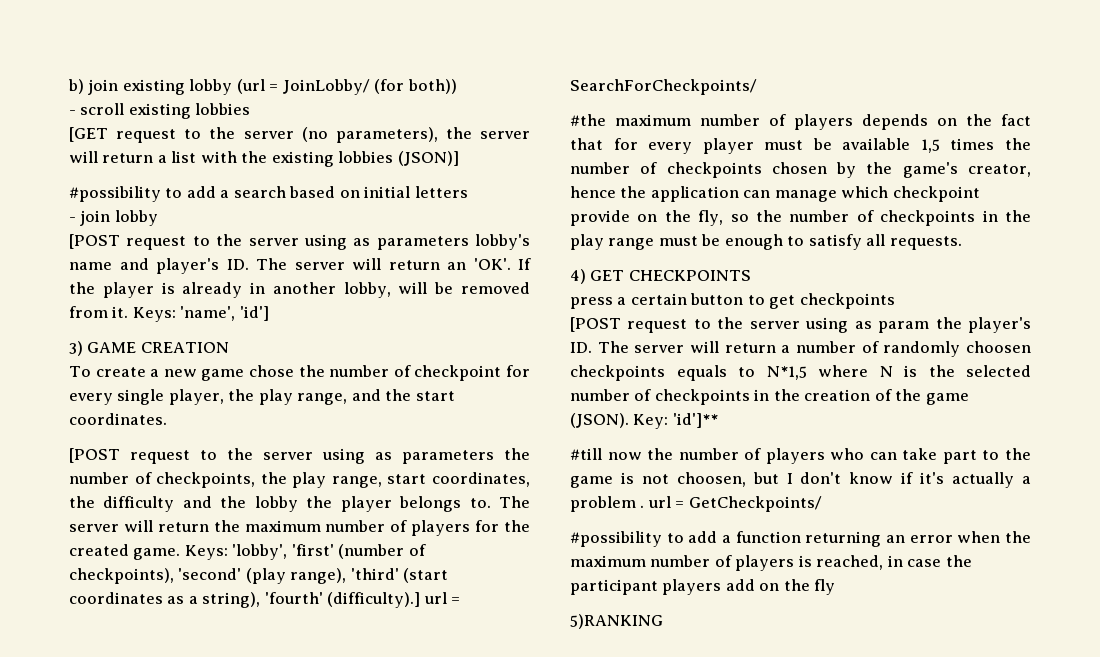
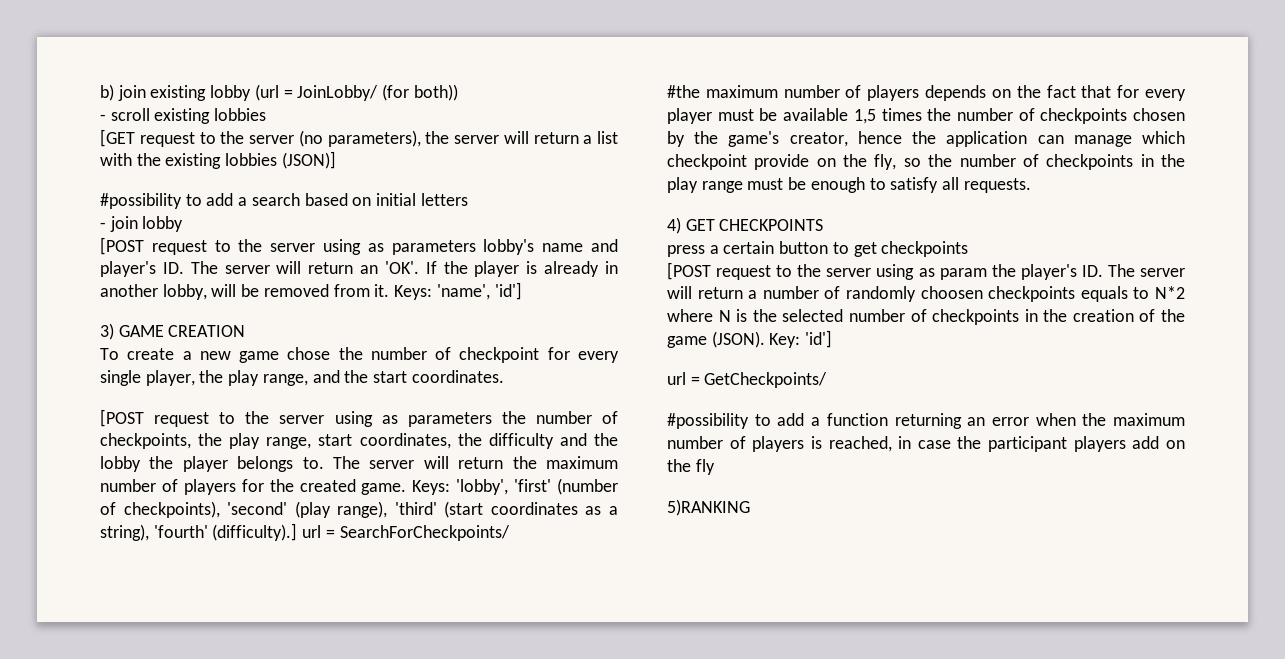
[766,366,807,380] N*1,5 -> [1155,286,1185,299] N*2
[672,413,718,428] [570,448,1031,464] [570,472,1031,488] [570,496,645,512] 'id']** // #till now the number of players who can take part to the game is not choosen, but I don't know if it's actually a problem . -> [805,330,833,348] 'id'] //

